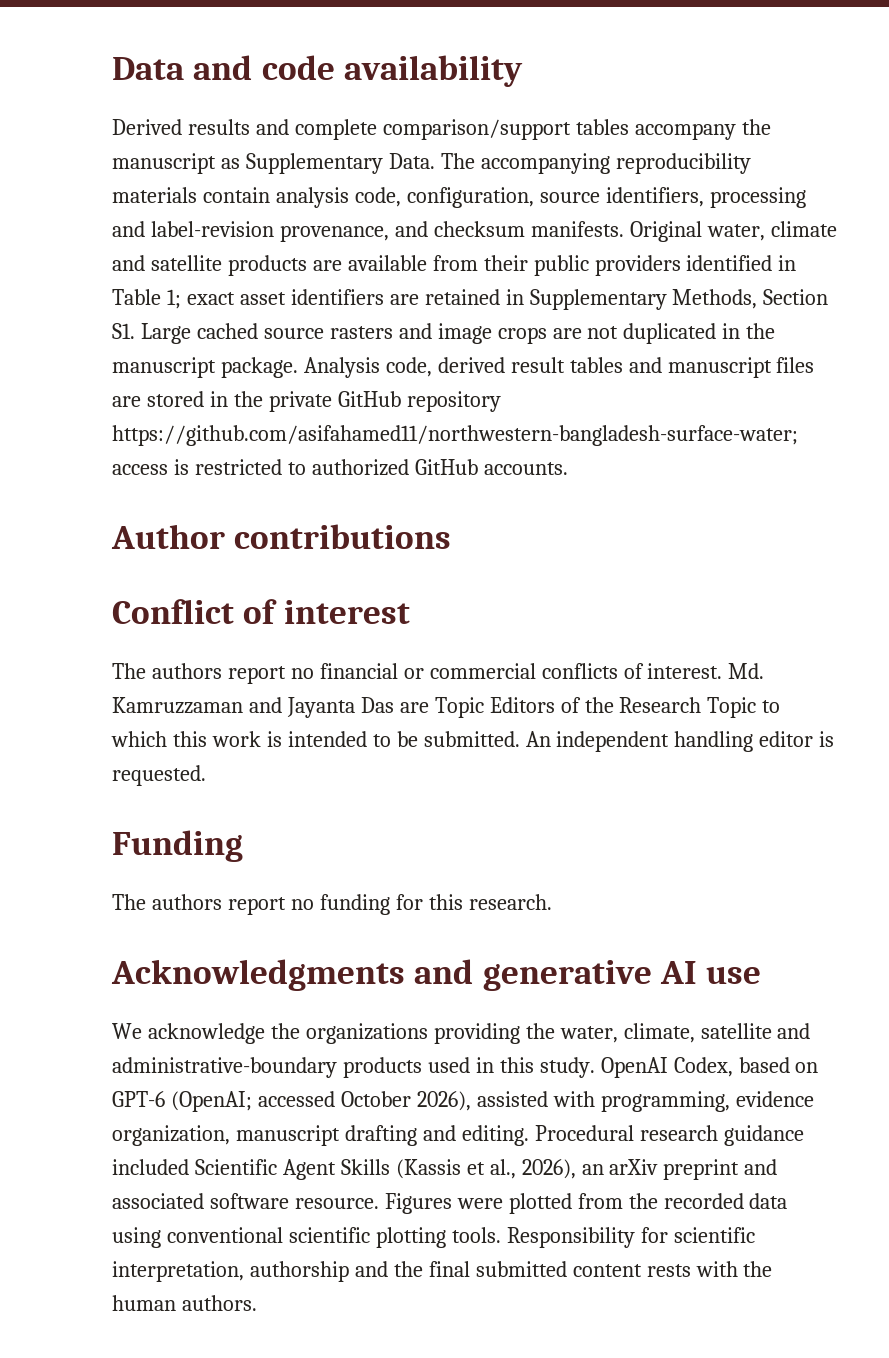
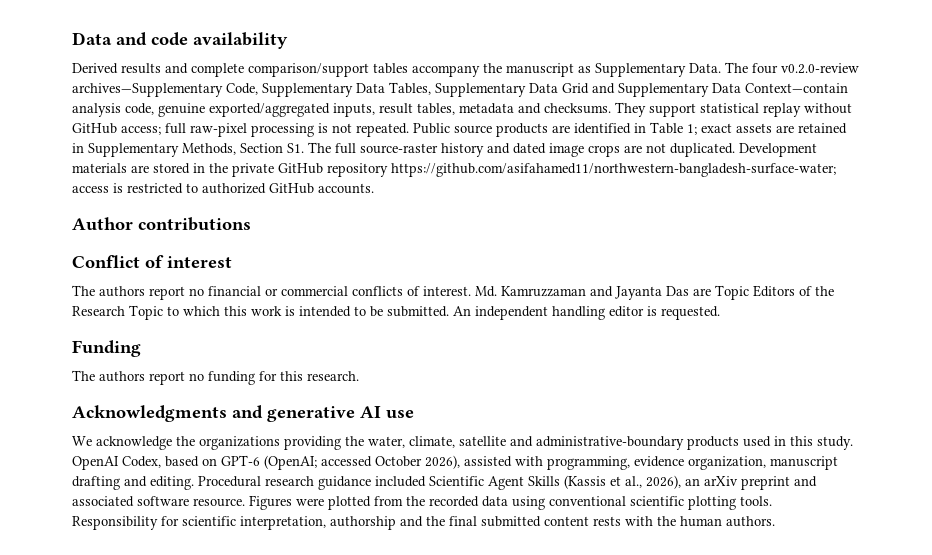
[480,153,751,174] [112,187,806,208] [112,221,837,242] [112,255,681,276] accompanying reproducibility materials contain analysis code, configuration, source identifiers, processing and label-revision provenance, and checksum manifests. Original water, climate and satellite products are available from their public providers -> [752,63,859,74] [72,82,848,97] [72,102,852,117] [72,123,570,137] four v0.2.0-review archives—Supplementary Code, Supplementary Data Tables, Supplementary Data Grid and Supplementary Data Context—contain analysis code, genuine exported/aggregated inputs, result tables, metadata and checksums. They support statistical replay without GitHub access; full raw-pixel processing is not repeated. Public source products are
[239,289,384,305] asset identifiers -> [736,123,772,133] assets
[140,323,776,344] [112,357,815,378] Large cached source rasters and image crops are not duplicated in the manuscript package. Analysis code, derived result tables and manuscript files -> [308,142,817,157] [72,163,127,173] The full source-raster history and dated image crops are not duplicated. Development materials

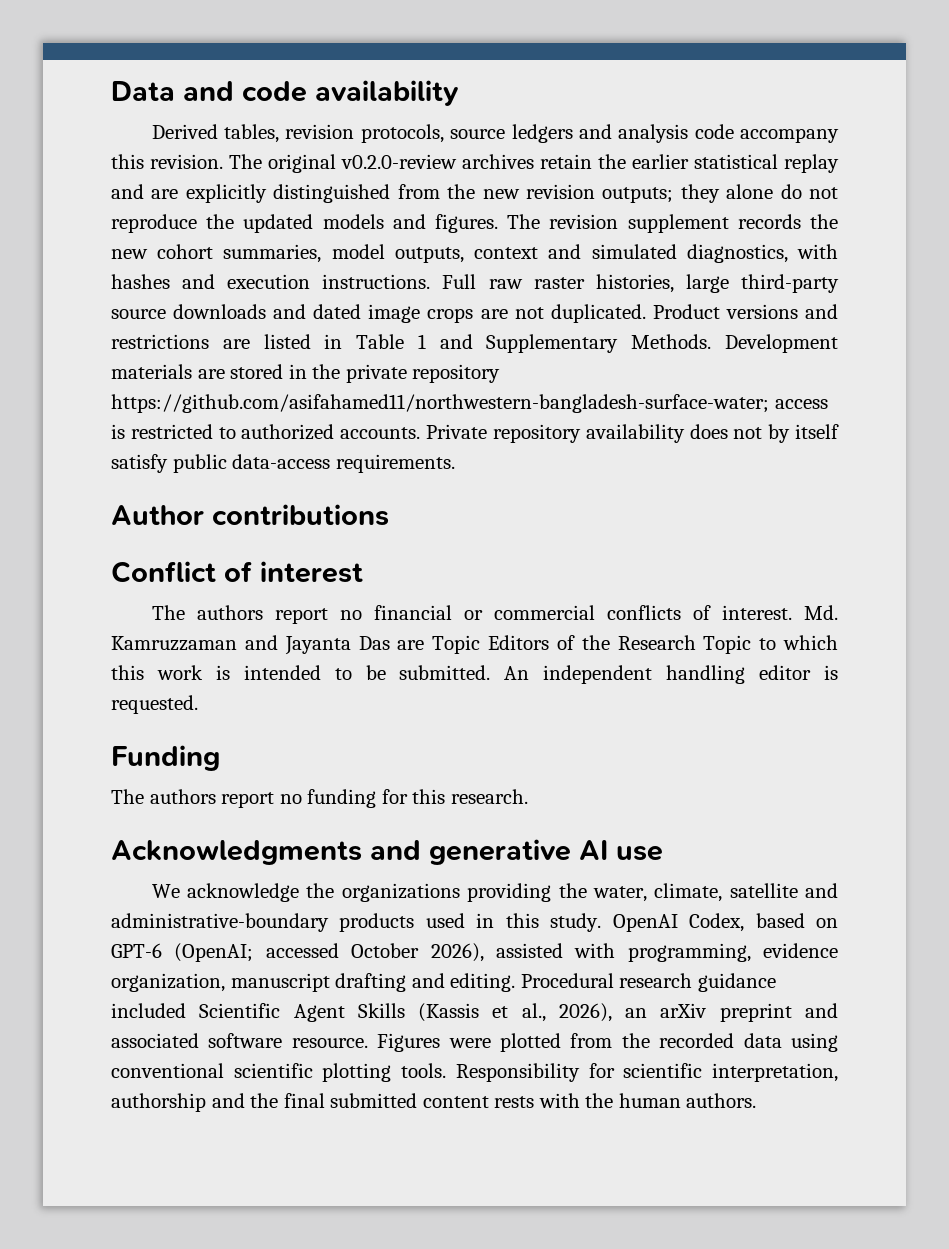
[121,62,859,77] [72,82,848,97] [72,102,852,117] [72,122,847,137] [72,142,484,157] results and complete comparison/support tables accompany the manuscript as Supplementary Data. The four v0.2.0-review archives—Supplementary Code, Supplementary Data Tables, Supplementary Data Grid and Supplementary Data Context—contain analysis code, genuine exported/aggregated inputs, result tables, metadata and checksums. They support statistical replay without GitHub access; full raw-pixel processing is not repeated. Public source products are identified in Table 1; exact assets are retained in Supplementary Methods, Section S1. The full source-raster history -> [224,124,839,143] [111,154,839,173] [111,184,838,203] [111,214,839,233] [111,244,838,263] [111,274,840,293] [111,304,267,319] tables, revision protocols, source ledgers and analysis code accompany this revision. The original v0.2.0-review archives retain the earlier statistical replay and are explicitly distinguished from the new revision outputs; they alone do not reproduce the updated models and figures. The revision supplement records the new cohort summaries, model outputs, context and simulated diagnostics, with hashes and execution instructions. Full raw raster histories, large third-party source downloads
(735, 150) none -> [652,304,838,319] [111,334,712,353] Product versions and restrictions are listed in Table 1 and Supplementary Methods.
[278,163,323,174] GitHub -> (407, 373) none
[269,183,314,194] GitHub -> (335, 432) none
(374, 188) none -> [426,424,840,443] [111,454,455,473] Private repository availability does not by itself satisfy public data-access requirements.

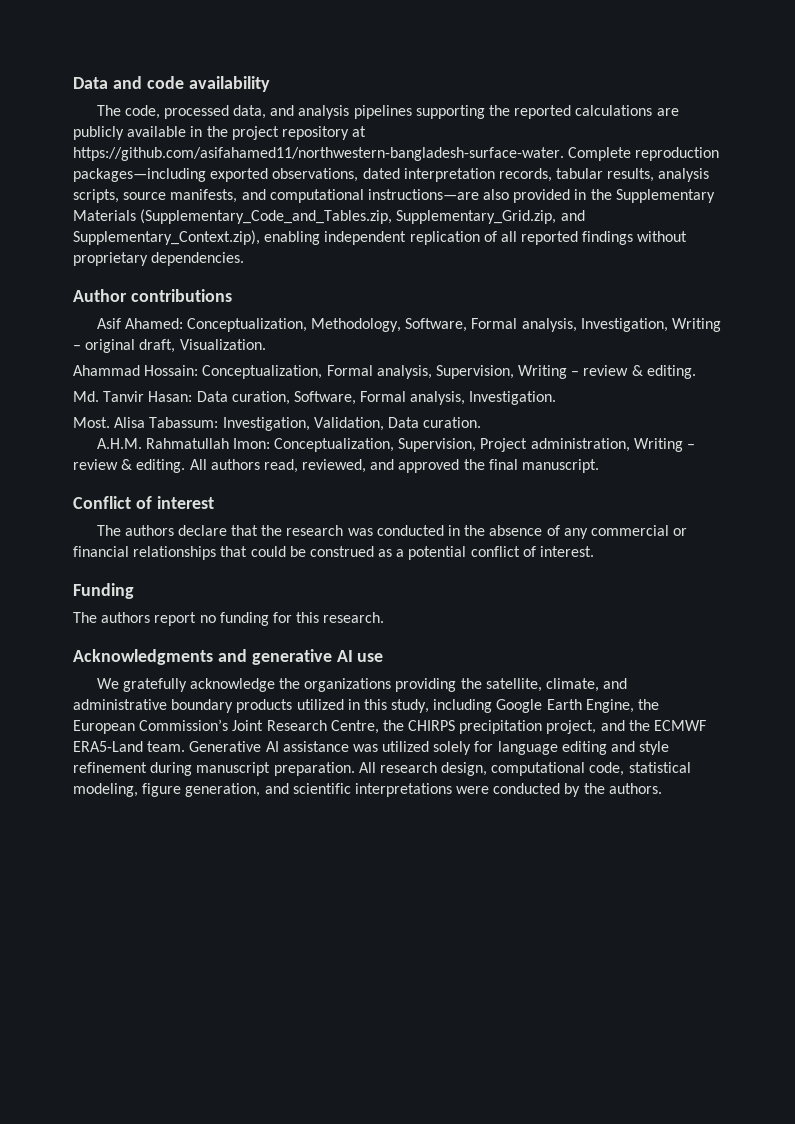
[151,124,839,143] [111,154,839,173] [111,184,838,203] [111,214,839,233] [111,244,838,263] [111,274,840,293] [111,304,838,323] [111,334,838,353] [111,364,501,383] [111,394,828,413] [111,424,840,443] [111,454,455,473] [111,504,389,526] Derived tables, revision protocols, source ledgers and analysis code accompany this revision. The original v0.2.0-review archives retain the earlier statistical replay and are explicitly distinguished from the new revision outputs; they alone do not reproduce the updated models and figures. The revision supplement records the new cohort summaries, model outputs, context and simulated diagnostics, with hashes and execution instructions. Full raw raster histories, large third-party source downloads and dated image crops are not duplicated. Product versions and restrictions are listed in Table 1 and Supplementary Methods. Development materials are stored in the private repository https://github.com/asifahamed11/northwestern-bangladesh-surface-water; access is restricted to authorized accounts. Private repository availability does not by itself satisfy public data-access requirements. // Author contributions -> [96,105,679,119] [73,126,367,140] [73,147,720,161] [73,168,710,182] [73,189,715,203] [73,209,585,224] [73,230,688,245] [73,252,245,266] [73,289,232,302] [96,318,722,332] [73,339,266,353] [73,365,696,379] [73,391,557,405] [73,417,482,431] [96,438,696,452] [73,459,600,473] The code, processed data, and analysis pipelines supporting the reported calculations are publicly available in the project repository at https://github.com/asifahamed11/northwestern-bangladesh-surface-water. Complete reproduction packages—including exported observations, dated interpretation records, tabular results, analysis scripts, source manifests, and computational instructions—are also provided in the Supplementary Materials (Supplementary_Code_and_Tables.zip, Supplementary_Grid.zip, and Supplementary_Context.zip), enabling independent replication of all reported findings without proprietary dependencies. // Author contributions // Asif Ahamed: Conceptualization, Methodology, Software, Formal analysis, Investigation, Writing – original draft, Visualization. // Ahammad Hossain: Conceptualization, Formal analysis, Supervision, Writing – review & editing. // Md. Tanvir Hasan: Data curation, Software, Formal analysis, Investigation. // Most. Alisa Tabassum: Investigation, Validation, Data curation. // A.H.M. Rahmatullah Imon: Conceptualization, Supervision, Project administration, Writing – review & editing. All authors read, reviewed, and approved the final manuscript.
[274,605,838,624] [111,635,838,655] [111,665,838,684] [111,695,198,714] report no financial or commercial conflicts of interest. Md. Kamruzzaman and Jayanta Das are Topic Editors of the Research Topic to which this work is intended to be submitted. An independent handling editor is requested. -> [177,525,688,539] [73,546,595,560] declare that the research was conducted in the absence of any commercial or financial relationships that could be construed as a potential conflict of interest.
(180, 891) none -> [122,678,187,692] gratefully
[592,883,838,902] [111,913,839,932] [111,943,838,962] [111,973,776,992] [111,1003,838,1022] [111,1033,839,1052] [111,1063,838,1082] [111,1093,681,1112] water, climate, satellite and administrative-boundary products used in this study. OpenAI Codex, based on GPT-6 (OpenAI; accessed October 2026), assisted with programming, evidence organization, manuscript drafting and editing. Procedural research guidance included Scientific Agent Skills (Kassis et al., 2026), an arXiv preprint and associated software resource. Figures were plotted from the recorded data using conventional scientific plotting tools. Responsibility for scientific interpretation, authorship and the final submitted content rests with the human -> [485,678,628,692] [73,699,660,713] [73,719,707,734] [73,741,670,755] [73,762,691,776] [73,783,605,797] satellite, climate, and administrative boundary products utilized in this study, including Google Earth Engine, the European Commission’s Joint Research Centre, the CHIRPS precipitation project, and the ECMWF ERA5-Land team. Generative AI assistance was utilized solely for language editing and style refinement during manuscript preparation. All research design, computational code, statistical modeling, figure generation, and scientific interpretations were conducted by the

